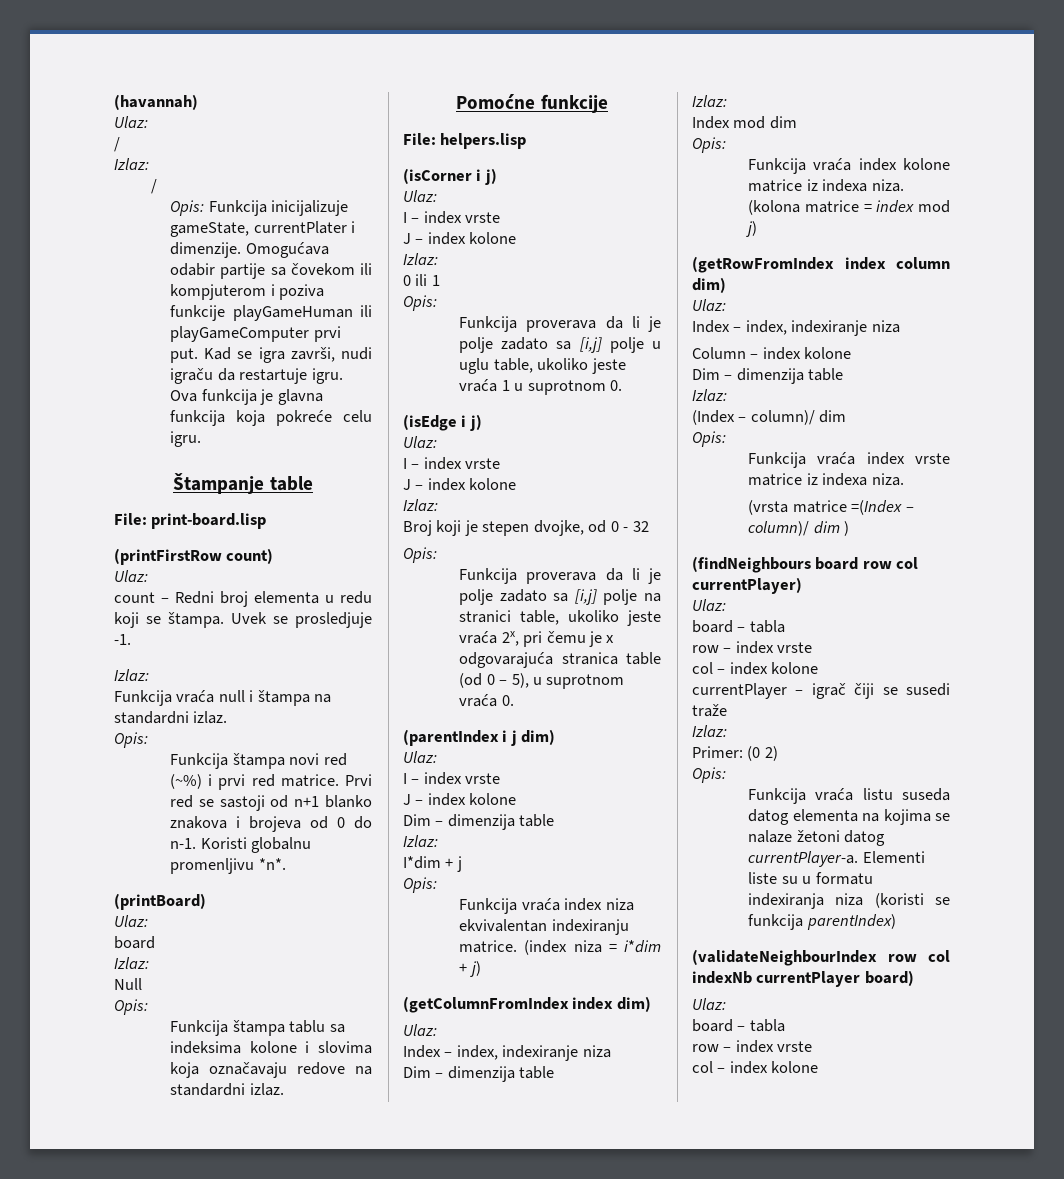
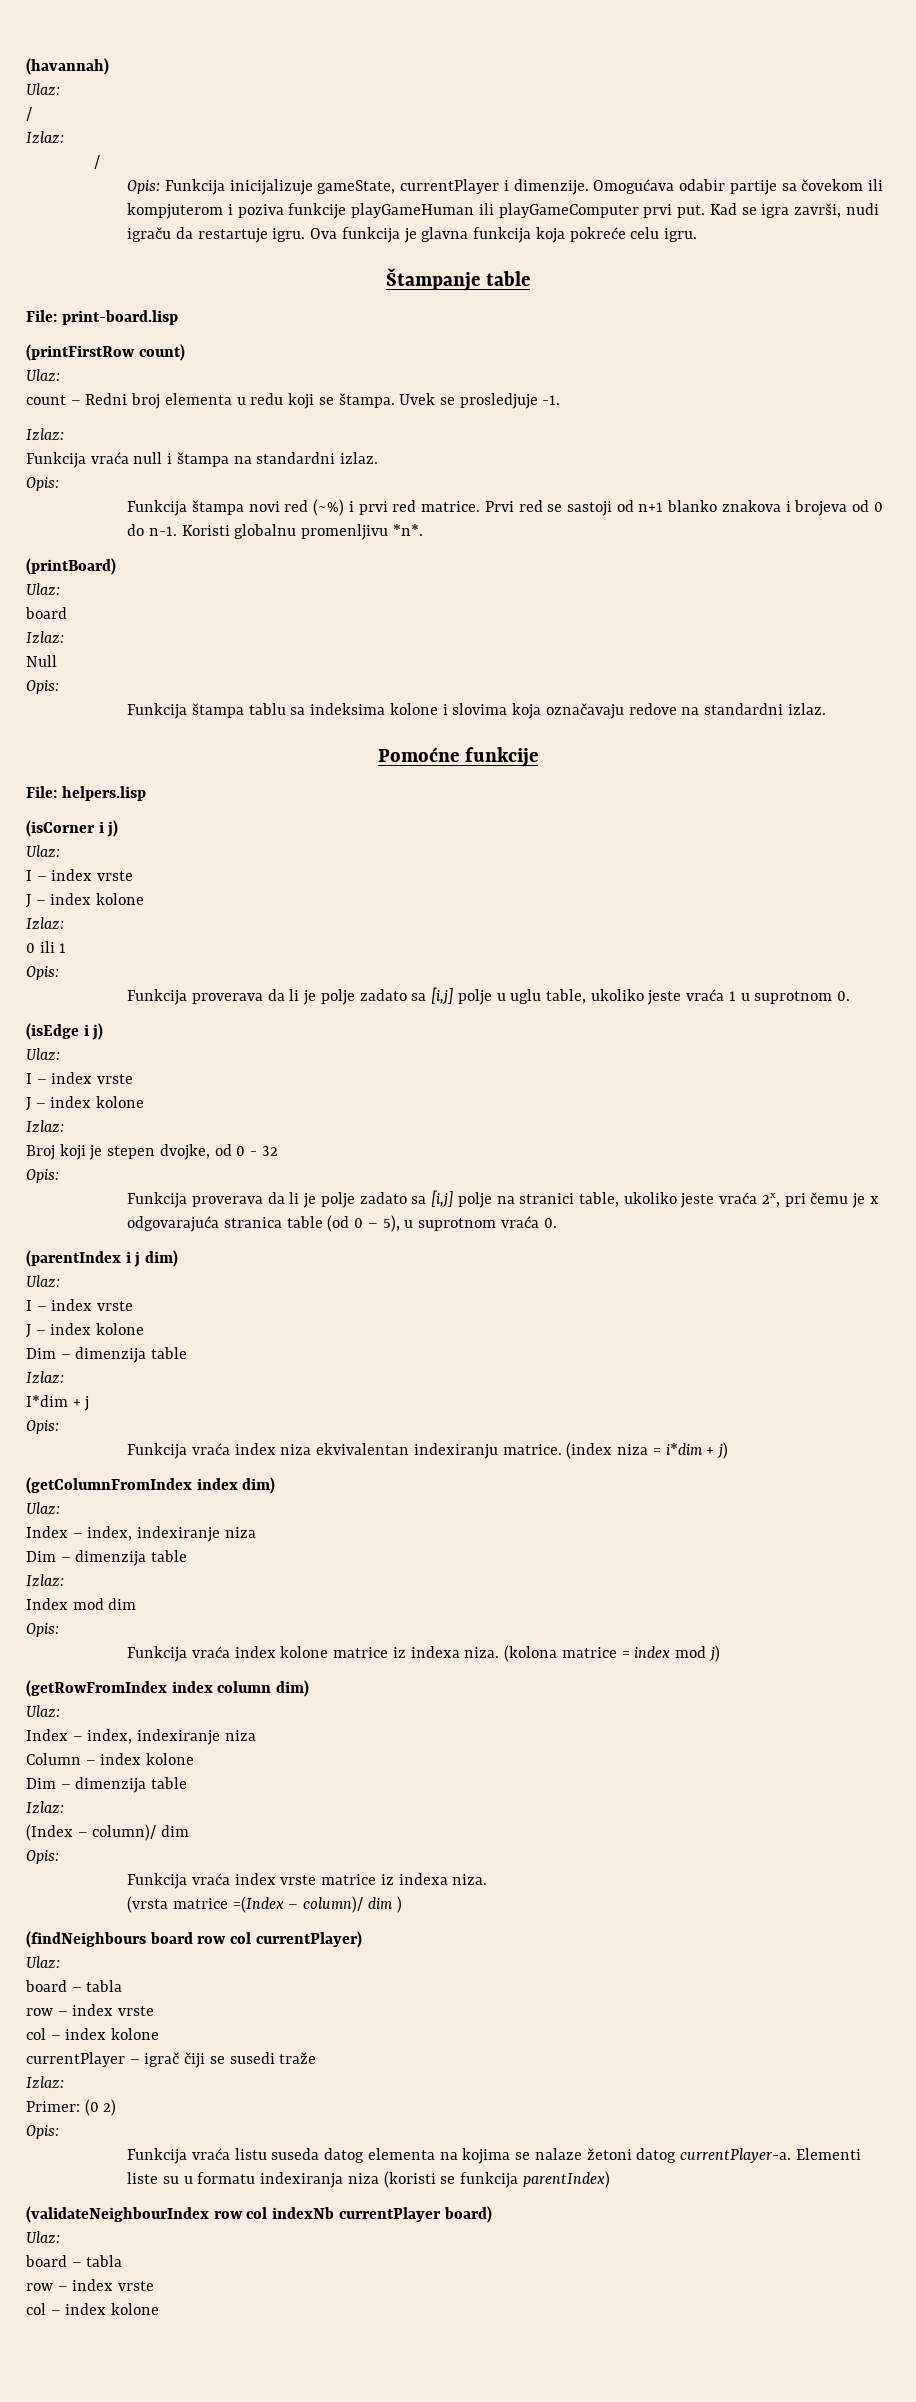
[253,221,347,234] currentPlater -> [400,179,500,194] currentPlayer

